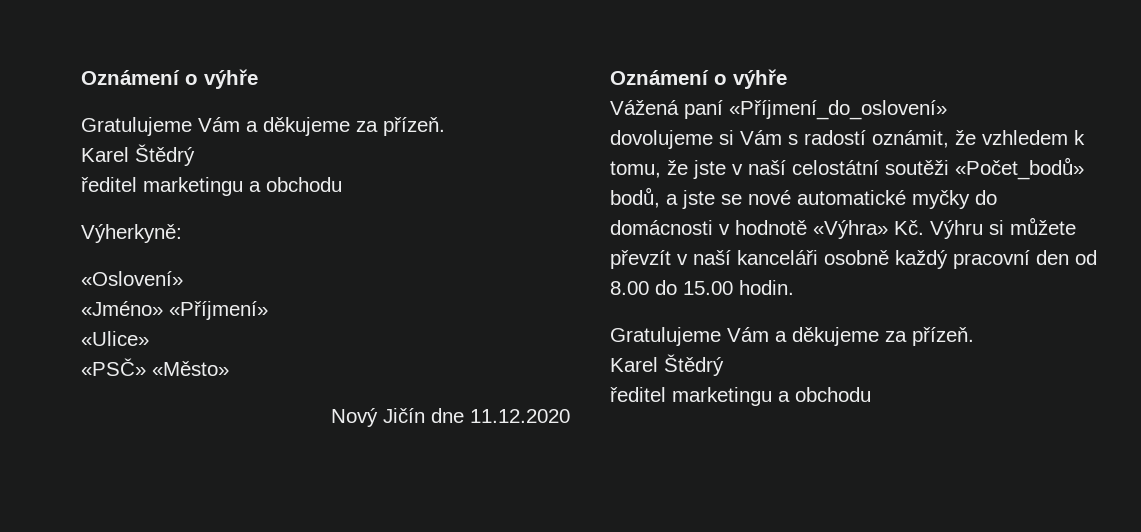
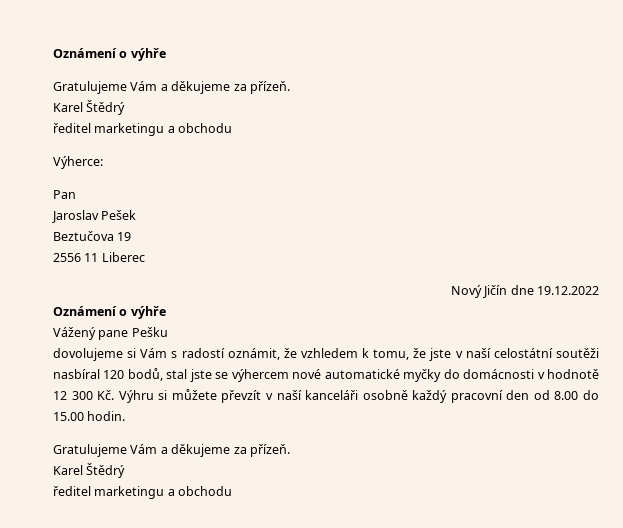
[81,224,182,243] [81,271,183,286] [81,301,268,320] [81,331,149,346] [81,358,229,376] Výherkyně: // «Oslovení» // «Jméno» «Příjmení» // «Ulice» // «PSČ» «Město» -> [53,156,103,169] [53,190,76,199] [52,210,137,223] [53,231,132,241] [53,252,145,262] Výherce: // Pan // Jaroslav Pešek // Beztučova 19 // 2556 11 Liberec
[470,409,570,423] [610,69,787,89] [610,100,947,120] 11.12.2020 // Oznámení o výhře // Vážená paní «Příjmení_do_oslovení» -> [537,286,599,295] [53,306,166,319] [53,327,168,340] 19.12.2022 // Oznámení o výhře // Vážený pane Pešku
[955,157,1084,180] [610,187,678,208] «Počet_bodů» bodů, a -> [53,368,188,381] nasbíral 120 bodů, stal
(742, 199) none -> [231,369,289,382] výhercem
[813,220,888,239] «Výhra» -> [53,391,93,400] 12 300

